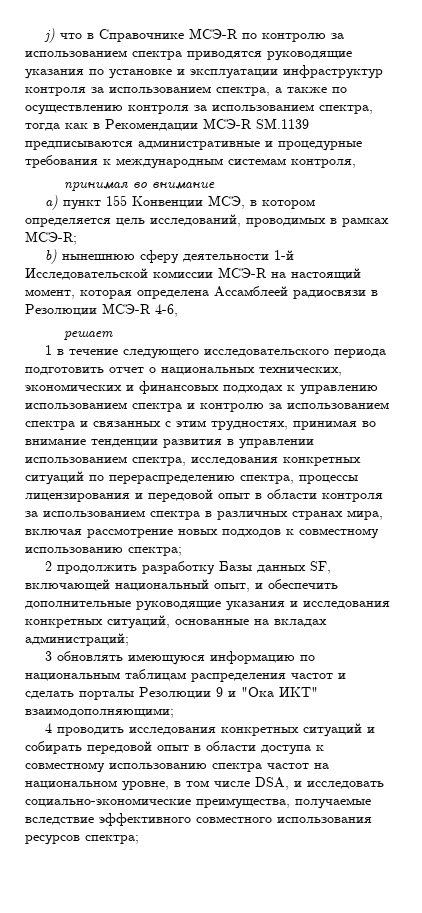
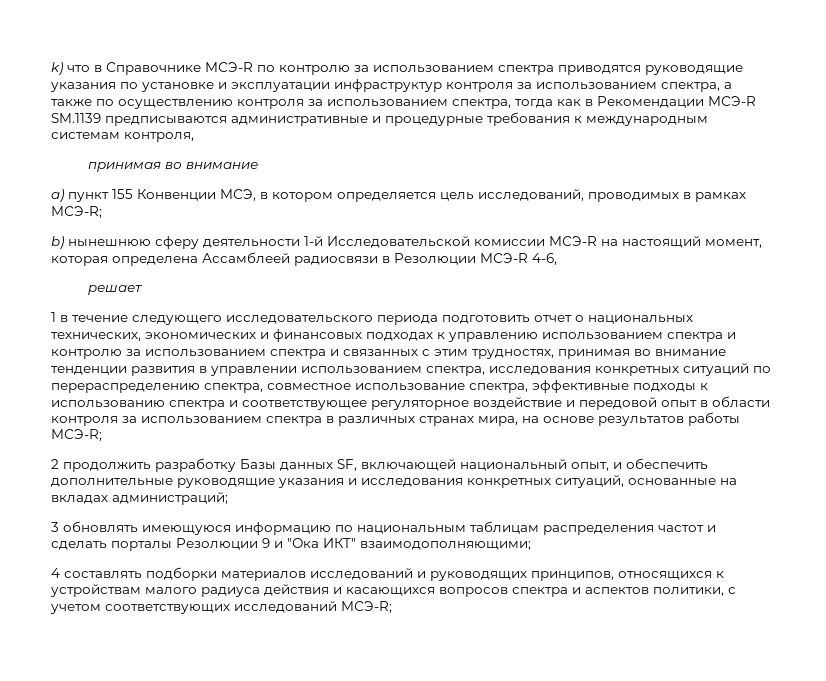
[43,28,55,43] j) -> [51,62,63,75] k)
[299,475,358,484] [25,493,130,502] процессы лицензирования -> [267,380,708,393] [51,397,562,410] совместное использование спектра, эффективные подходы к использованию спектра и соответствующее регуляторное воздействие
[25,528,379,539] [25,547,182,556] включая рассмотрение новых подходов к совместному использованию спектра; -> [522,412,740,426] [51,429,102,441] на основе результатов работы МСЭ-R;
[56,723,375,737] [25,741,324,755] [25,762,329,773] [25,777,384,791] [25,798,371,809] [25,813,372,826] [25,835,139,845] проводить исследования конкретных ситуаций и собирать передовой опыт в области доступа к совместному использованию спектра частот на национальном уровне, в том числе DSA, и исследовать социально-экономические преимущества, получаемые вследствие эффективного совместного использования ресурсов спектра; -> [64,567,724,581] [50,584,736,597] [50,601,392,614] составлять подборки материалов исследований и руководящих принципов, относящихся к устройствам малого радиуса действия и касающихся вопросов спектра и аспектов политики, с учетом соответствующих исследований МСЭ-R;

